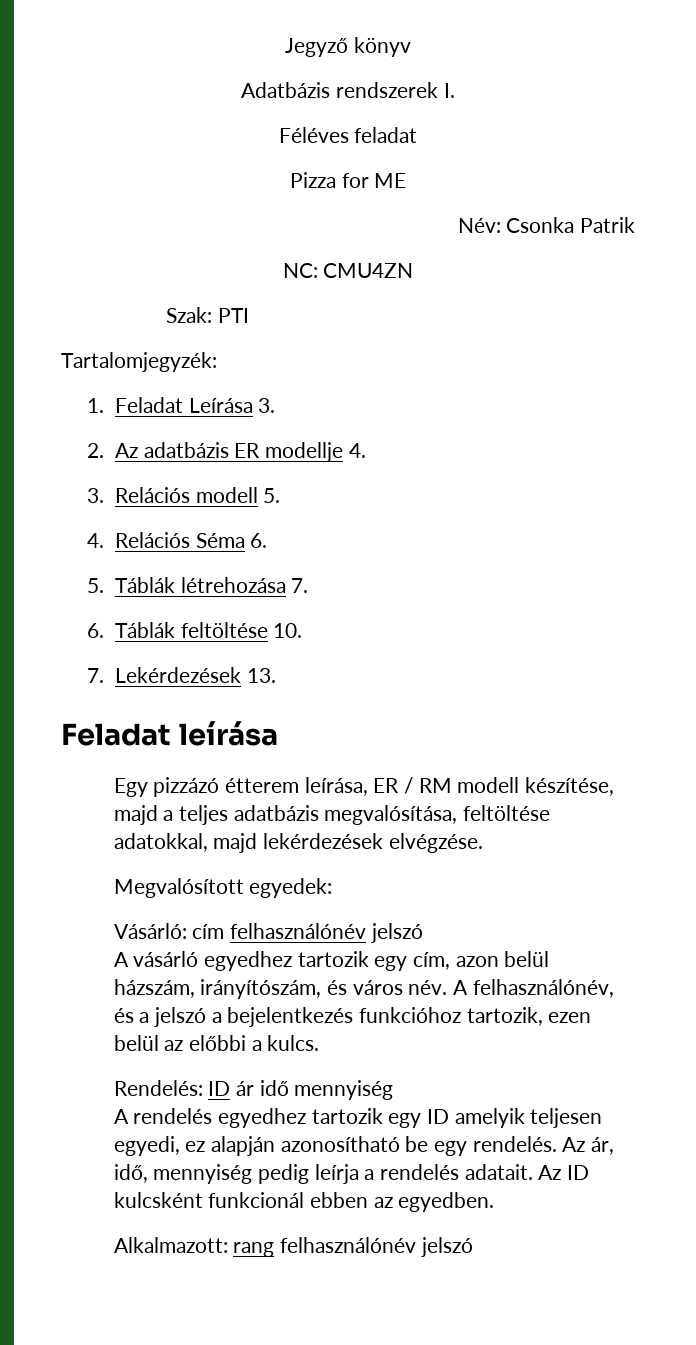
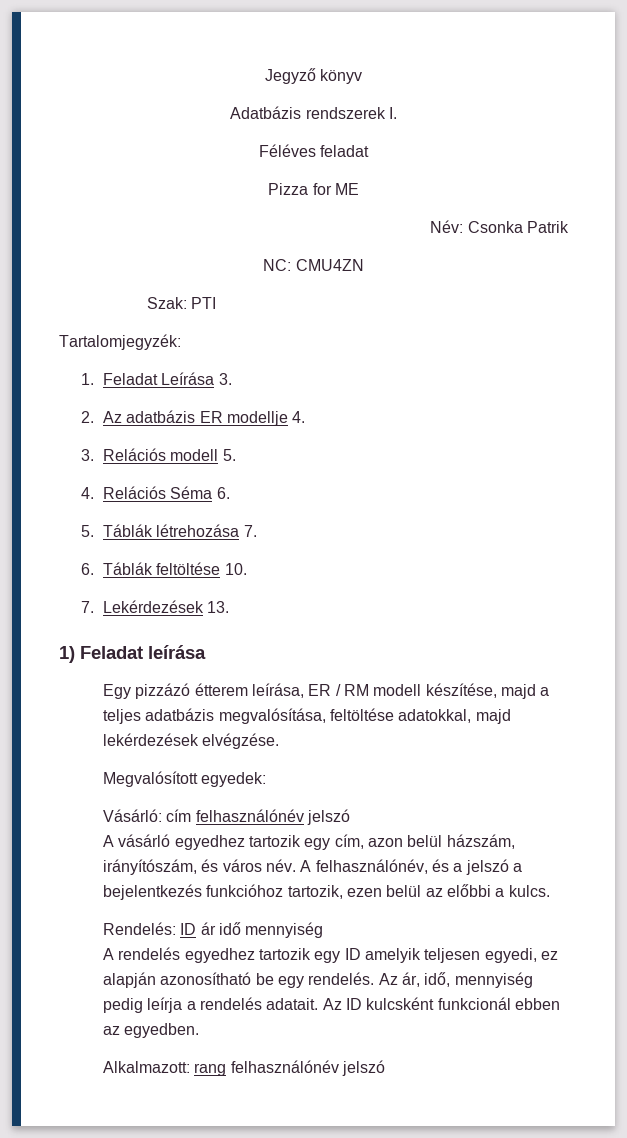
(276, 675) none -> [59,646,75,663] 1)

